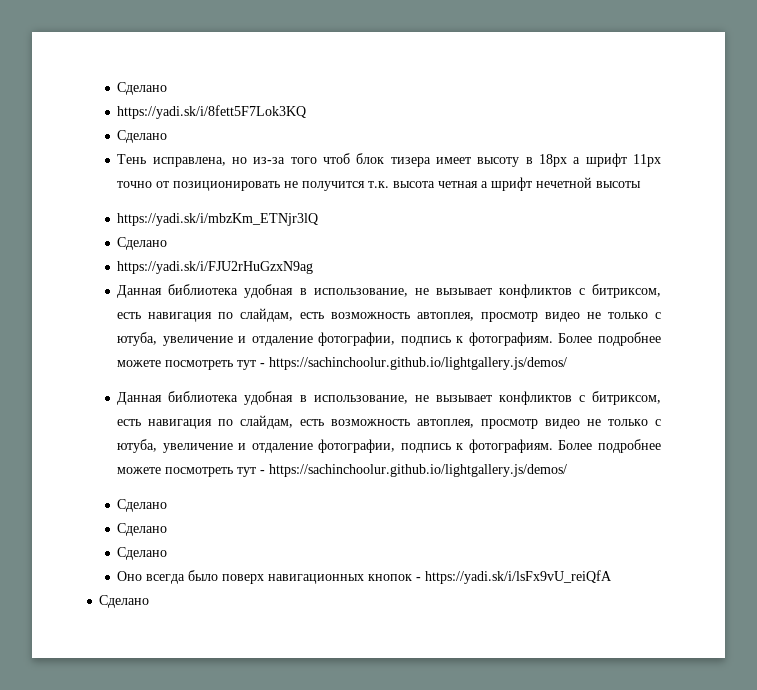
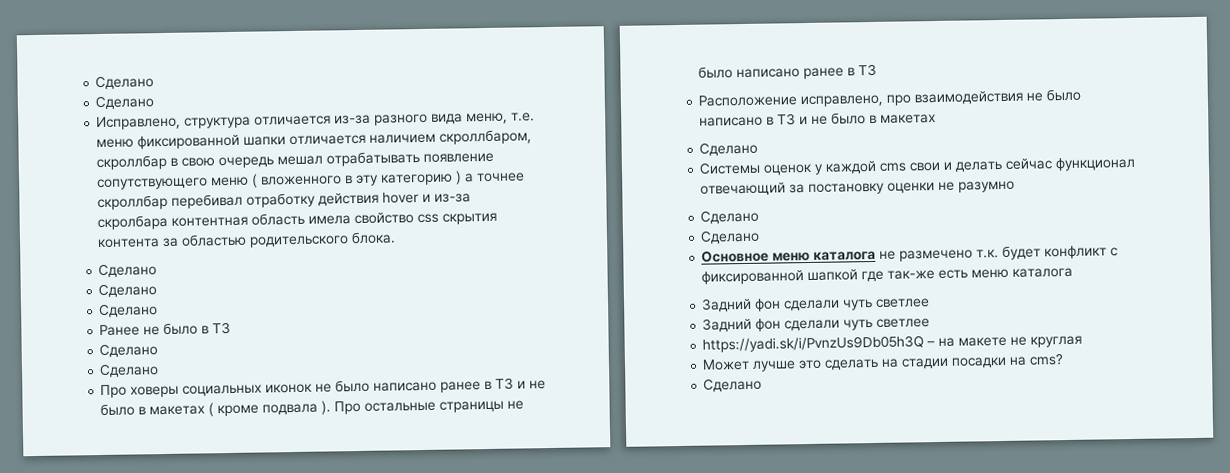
[117,82,168,95] [117,105,307,119] [117,130,168,143] [117,153,662,167] [117,177,642,191] [117,213,319,226] [117,237,168,250] [117,261,314,274] [117,284,661,298] [117,308,661,322] [117,332,662,346] [117,357,568,370] [117,391,661,405] [117,415,661,429] [117,439,662,453] [117,464,568,477] [117,499,168,512] [117,523,168,536] [117,547,168,560] [117,570,613,584] Сделано // https://yadi.sk/i/8fett5F7Lok3KQ // Сделано // Тень исправлена, но из-за того чтоб блок тизера имеет высоту в 18px а шрифт 11px точно от позиционировать не получится т.к. высота четная а шрифт нечетной высоты // https://yadi.sk/i/mbzKm_ETNjr3lQ // Сделано // https://yadi.sk/i/FJU2rHuGzxN9ag // Данная библиотека удобная в использование, не вызывает конфликтов с битриксом, есть навигация по слайдам, есть возможность автоплея, просмотр видео не только с ютуба, увеличение и отдаление фотографии, подпись к фотографиям. Более подробнее можете посмотреть тут - https://sachinchoolur.github.io/lightgallery.js/demos/ // Данная библиотека удобная в использование, не вызывает конфликтов с битриксом, есть навигация по слайдам, есть возможность автоплея, просмотр видео не только с ютуба, увеличение и отдаление фотографии, подпись к фотографиям. Более подробнее можете посмотреть тут - https://sachinchoolur.github.io/lightgallery.js/demos/ // Сделано // Сделано // Сделано // Оно всегда было поверх навигационных кнопок - https://yadi.sk/i/lsFx9vU_reiQfA -> [95,75,155,91] [95,95,155,111] [96,112,536,131] [96,129,533,150] [96,151,495,171] [97,170,526,191] [97,192,472,211] [97,212,498,231] [97,231,397,249] [98,263,158,279] [98,283,158,299] [98,303,159,319] [99,321,232,337] [99,343,159,359] [99,363,160,379] [100,377,547,399] [100,400,525,417] [698,63,878,80] [698,88,1082,108] [699,112,937,127] [699,141,759,157] [699,156,1137,176] [700,180,1016,197] [700,209,760,225] [700,229,761,245] [701,245,1119,263] [701,267,1074,285] [701,297,931,313] [702,317,931,333] [702,335,1083,353] [702,353,1065,372] Сделано // Сделано // Исправлено, структура отличается из-за разного вида меню, т.е. меню фиксированной шапки отличается наличием скроллбаром, скроллбар в свою очередь мешал отрабатывать появление сопутствующего меню ( вложенного в эту категорию ) а точнее скроллбар перебивал отработку действия hover и из-за скролбара контентная область имела свойство css скрытия контента за областью родительского блока. // Сделано // Сделано // Сделано // Ранее не было в ТЗ // Сделано // Сделано // Про ховеры социальных иконок не было написано ранее в ТЗ и не было в макетах ( кроме подвала ). Про остальные страницы не было написано ранее в ТЗ // Расположение исправлено, про взаимодействия не было написано в ТЗ и не было в макетах // Сделано // Системы оценок у каждой cms свои и делать сейчас функционал отвечающий за постановку оценки не разумно // Сделано // Сделано // Основное меню каталога не размечено т.к. будет конфликт с фиксированной шапкой где так-же есть меню каталога // Задний фон сделали чуть светлее // Задний фон сделали чуть светлее // https://yadi.sk/i/PvnzUs9Db05h3Q – на макете не круглая // Может лучше это сделать на стадии посадки на cms?

